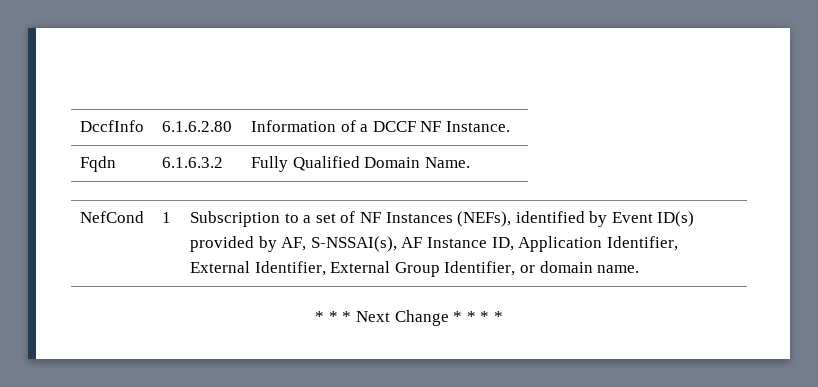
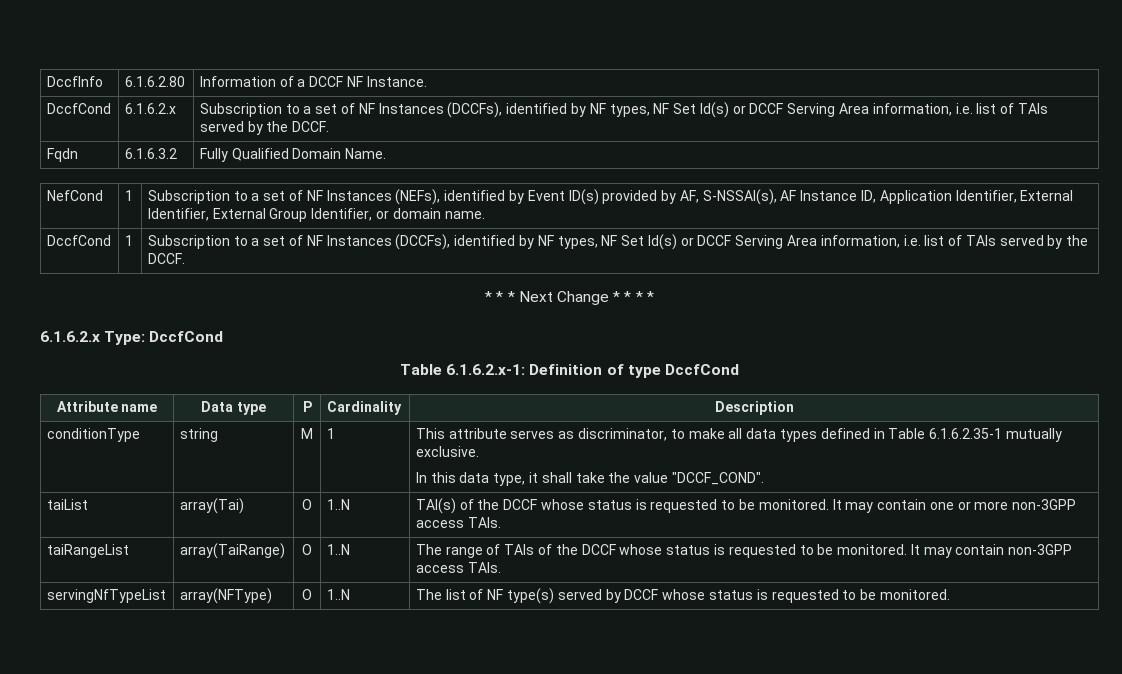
(510, 126) none -> [46,103,111,114] [124,103,176,114] [199,102,1048,118] [199,121,330,135] // DccfCond | 6.1.6.2.x | Subscription to a set of NF Instances (DCCFs), identified by NF types, NF Set Id(s) or DCCF Serving Area information, i.e. list of TAIs served by the DCCF.
(640, 269) none -> [46,235,111,246] [124,235,133,246] [147,234,1089,250] [147,253,185,264] // DccfCond | 1 | Subscription to a set of NF Instances (DCCFs), identified by NF types, NF Set Id(s) or DCCF Serving Area information, i.e. list of TAIs served by the DCCF.
(503, 316) none -> [40,331,224,345] [400,364,739,378] [56,401,158,412] [201,401,266,415] [302,401,312,412] [326,401,402,415] [714,401,794,415] [46,428,140,442] [179,428,218,442] [301,428,313,439] [326,428,335,439] [415,428,1062,442] [415,446,479,457] [415,472,764,486] [46,499,88,510] [179,498,244,514] [302,499,312,510] [326,499,350,510] [415,498,1077,514] [415,517,501,528] [46,544,129,558] [179,543,285,559] [302,544,312,555] [326,544,350,555] [415,544,1073,558] [415,562,501,573] [46,589,166,603] [179,588,272,604] [302,589,312,600] [326,589,350,600] [415,588,950,604] // 6.1.6.2.x Type: DccfCond // Table 6.1.6.2.x-1: Definition of type DccfCond // Attribute name | Data type | P | Cardinality | Description // conditionType | string | M | 1 | This attribute serves as discriminator, to make all data types defined in Table 6.1.6.2.35-1 mutually exclusive. // In this data type, it shall take the value "DCCF_COND". // taiList | array(Tai) | O | 1..N | TAI(s) of the DCCF whose status is requested to be monitored. It may contain one or more non-3GPP access TAIs. // taiRangeList | array(TaiRange) | O | 1..N | The range of TAIs of the DCCF whose status is requested to be monitored. It may contain non-3GPP access TAIs. // servingNfTypeList | array(NFType) | O | 1..N | The list of NF type(s) served by DCCF whose status is requested to be monitored.

